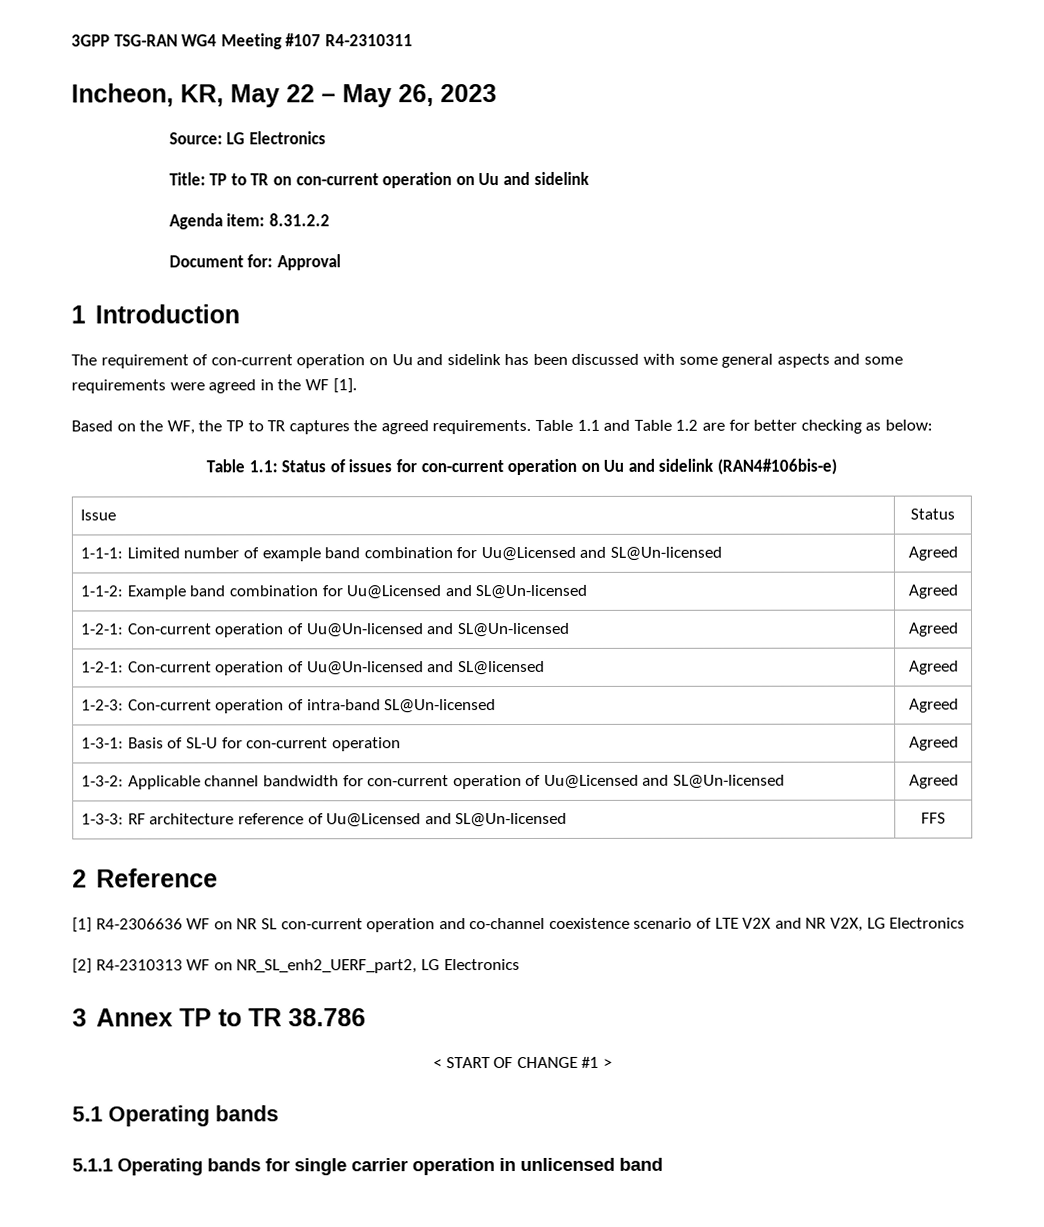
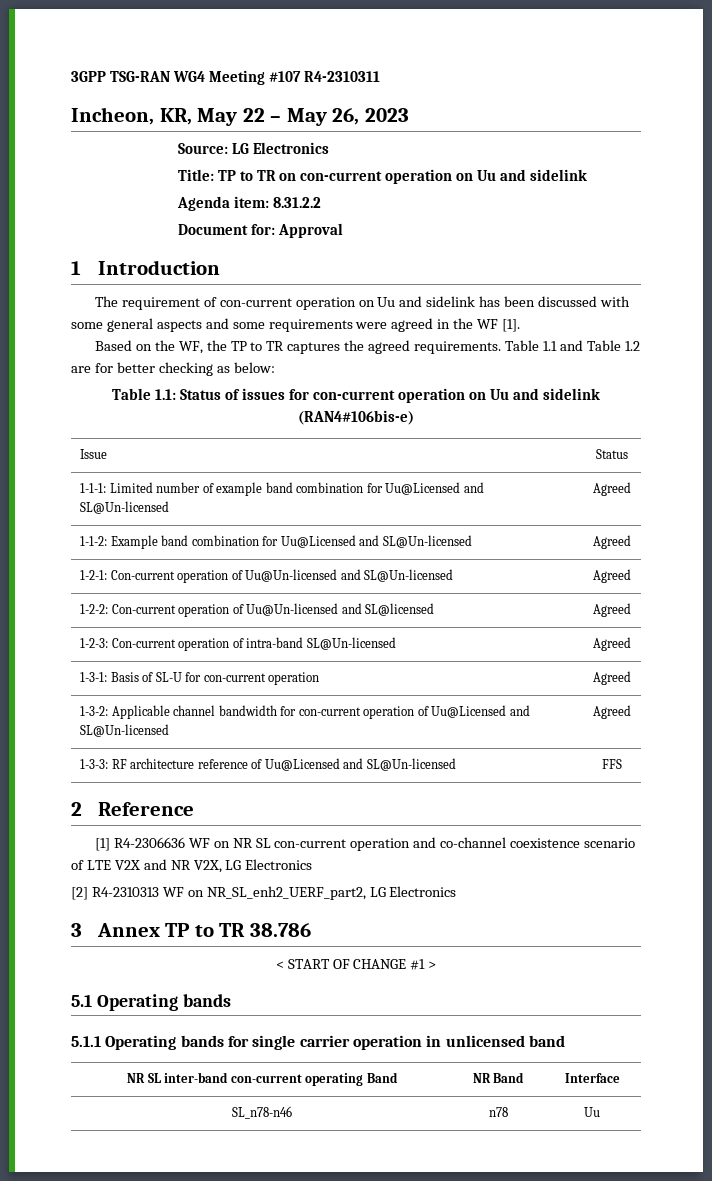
[81,661,125,673] 1-2-1: -> [80,604,109,614] 1-2-2:
(663, 1164) none -> [127,1072,398,1086] [472,1072,525,1083] [564,1073,620,1083] [232,1106,292,1119] [488,1107,508,1117] [584,1107,600,1117] // NR SL inter-band con-current operating Band | NR Band | Interface // SL_n78-n46 | n78 | Uu

